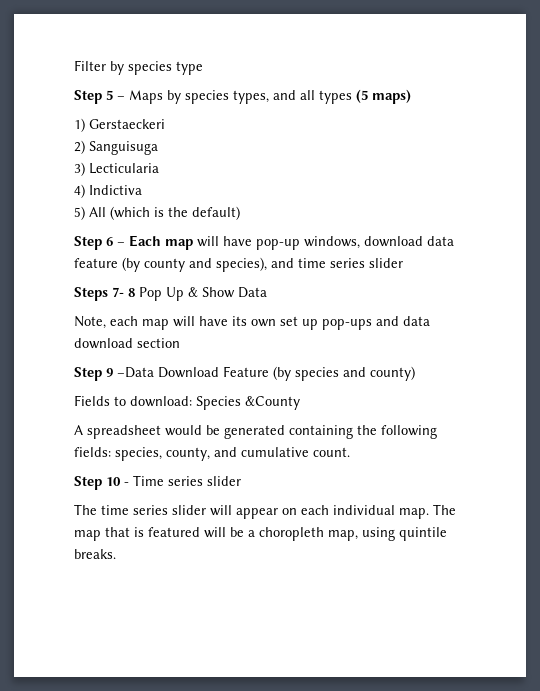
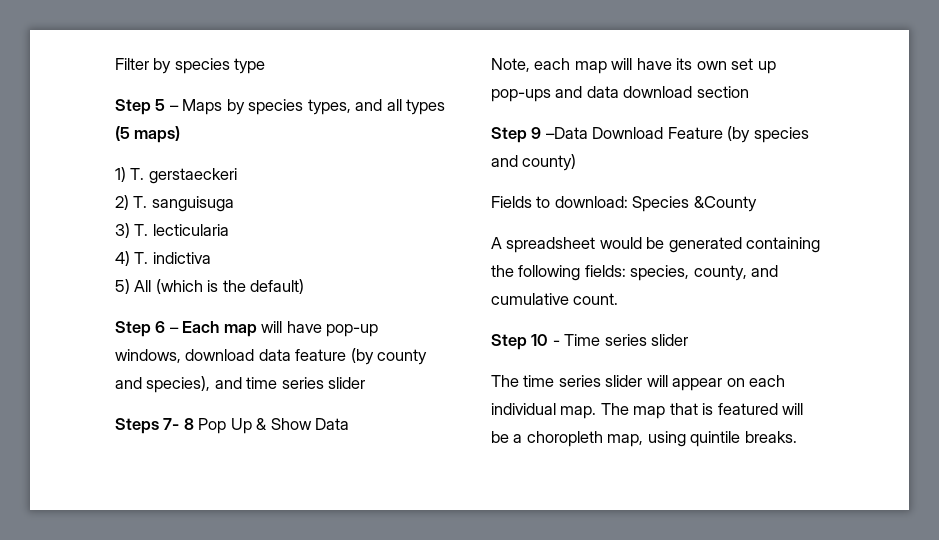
[89,119,165,129] Gerstaeckeri -> [130,168,237,184] T. gerstaeckeri
[89,141,158,155] Sanguisuga -> [133,196,234,212] T. sanguisuga
[89,163,159,174] Lecticularia -> [134,224,229,236] T. lecticularia
[89,185,142,195] Indictiva -> [134,252,211,264] T. indictiva

